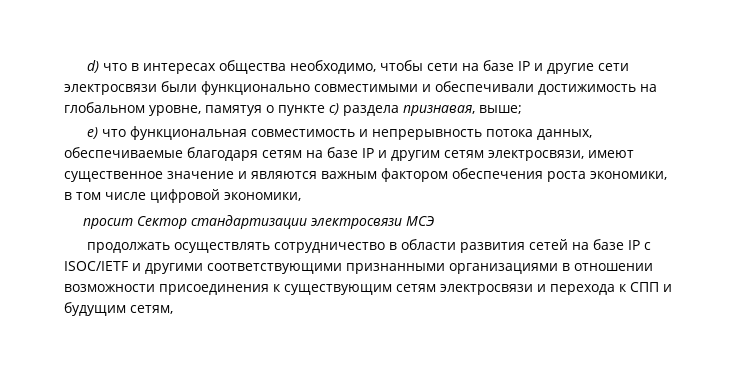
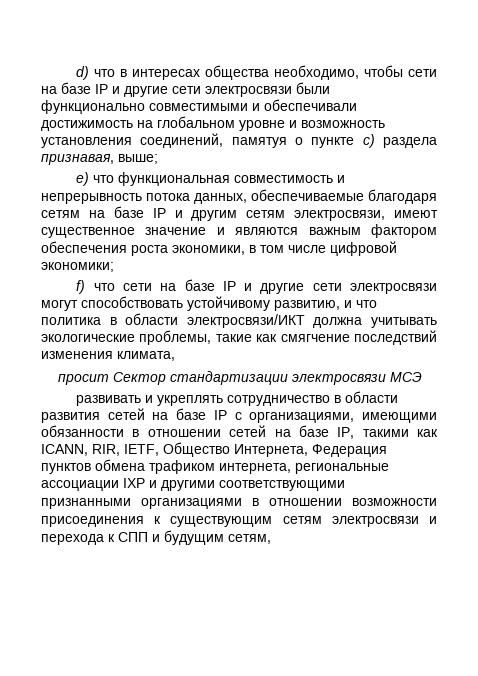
[149,105,201,116] уровне, -> [239,120,385,131] [41,133,224,148] уровне и возможность установления соединений,
[224,192,301,201] экономики, -> [41,262,114,272] [76,279,437,294] [41,296,377,311] [41,313,437,328] [41,330,437,345] [41,351,175,361] экономики; // f) что сети на базе IP и другие сети электросвязи могут способствовать устойчивому развитию, и что политика в области электросвязи/ИКТ должна учитывать экологические проблемы, такие как смягчение последствий изменения климата,
[86,242,270,253] продолжать осуществлять -> [76,395,224,406] развивать и укреплять
[64,261,128,271] ISOC/IETF -> [249,412,438,423] [41,425,438,439] [41,442,387,457] [41,459,389,474] [41,478,145,491] организациями, имеющими обязанности в отношении сетей на базе IP, такими как ICANN, RIR, IETF, Общество Интернета, Федерация пунктов обмена трафиком интернета, региональные ассоциации IXP

